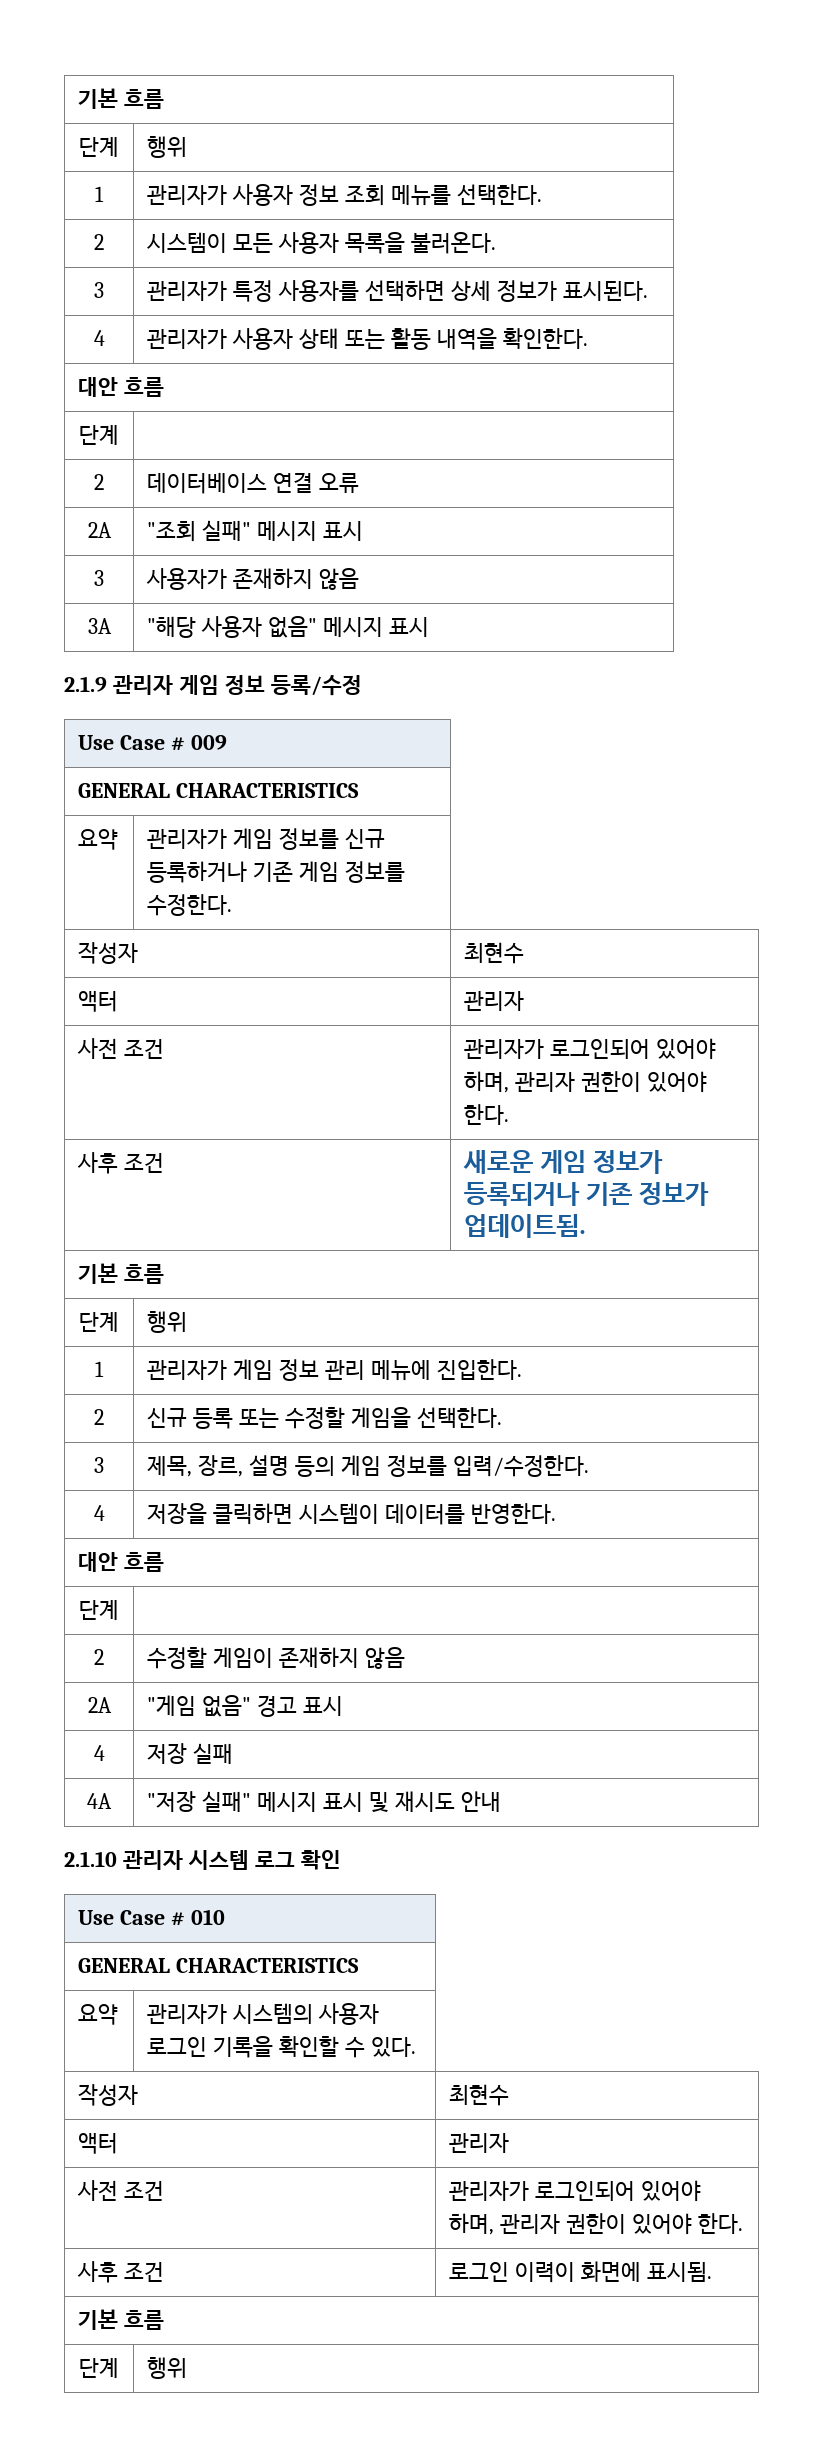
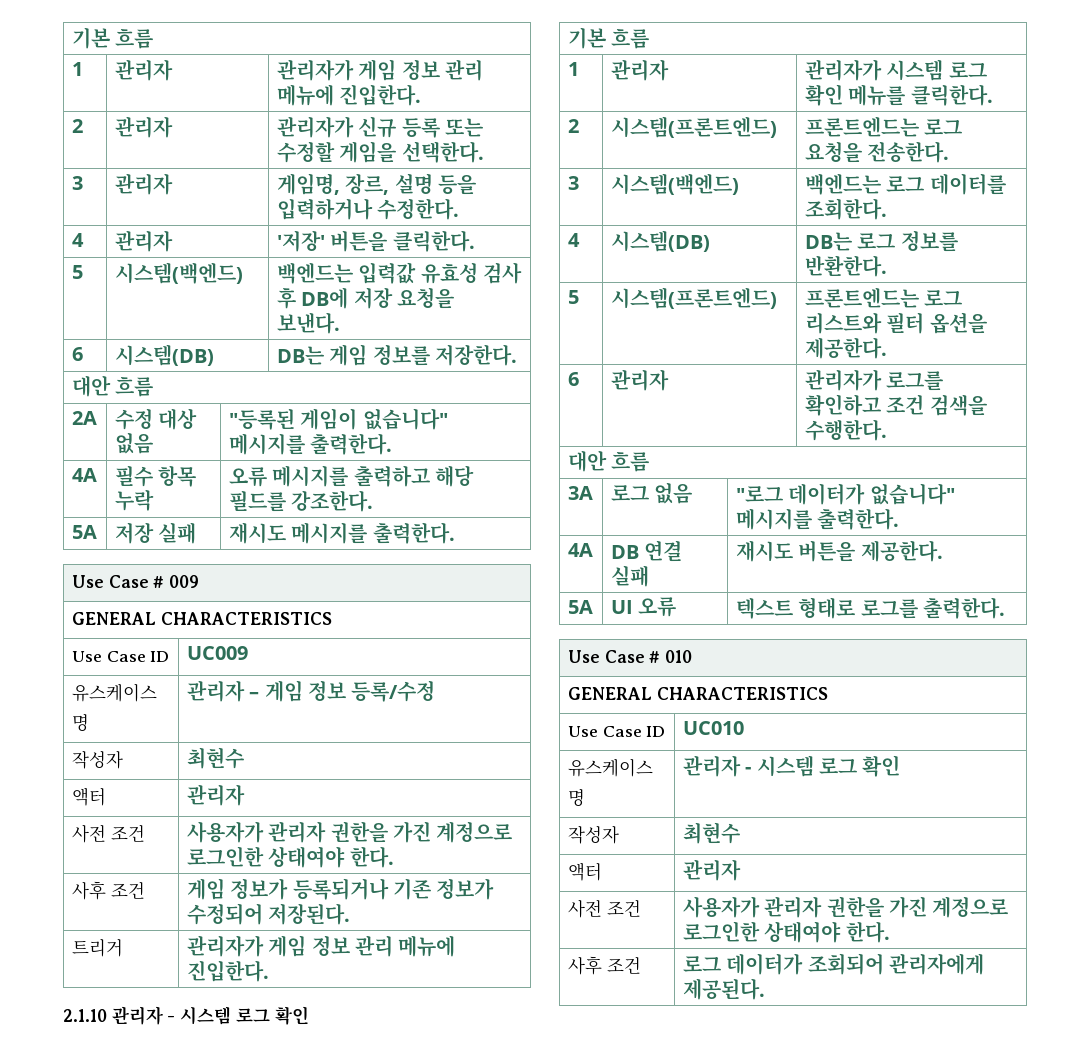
[78,88,165,109] [79,137,119,157] [147,136,188,158] [95,186,104,202] [147,184,542,206] [94,234,104,250] [147,232,496,254] [94,282,104,298] [147,280,648,302] [93,330,105,346] [147,328,588,350] [78,377,165,397] [79,425,119,445] [94,474,104,490] [147,472,360,494] [87,522,112,538] [147,520,363,542] [94,570,104,586] [146,568,360,590] [87,618,112,634] [147,616,429,638] [64,675,362,696] 기본 흐름 // 단계 | 행위 // 1 | 관리자가 사용자 정보 조회 메뉴를 선택한다. // 2 | 시스템이 모든 사용자 목록을 불러온다. // 3 | 관리자가 특정 사용자를 선택하면 상세 정보가 표시된다. // 4 | 관리자가 사용자 상태 또는 활동 내역을 확인한다. // 대안 흐름 // 단계 | // 2 | 데이터베이스 연결 오류 // 2A | "조회 실패" 메시지 표시 // 3 | 사용자가 존재하지 않음 // 3A | "해당 사용자 없음" 메시지 표시 // 2.1.9 관리자 게임 정보 등록/수정 -> [71,27,154,49] [71,62,83,76] [114,59,173,81] [276,59,484,81] [276,84,422,106] [71,119,83,133] [114,116,173,138] [276,116,484,138] [276,141,484,163] [71,176,83,190] [114,173,173,195] [276,173,477,195] [276,198,460,220] [71,233,84,247] [114,230,173,252] [276,230,475,252] [71,265,83,279] [114,262,243,284] [276,262,523,284] [276,287,455,309] [276,312,340,334] [71,347,83,361] [114,344,214,366] [276,344,518,366] [71,376,154,397] [71,411,97,425] [114,408,198,430] [114,433,153,454] [228,408,448,430] [228,433,393,455] [71,468,97,482] [114,465,197,487] [114,490,154,511] [228,465,475,487] [228,490,374,512] [71,525,97,539] [114,522,197,544] [228,522,455,544] 기본 흐름 // 1 | 관리자 | 관리자가 게임 정보 관리 메뉴에 진입한다. // 2 | 관리자 | 관리자가 신규 등록 또는 수정할 게임을 선택한다. // 3 | 관리자 | 게임명, 장르, 설명 등을 입력하거나 수정한다. // 4 | 관리자 | '저장' 버튼을 클릭한다. // 5 | 시스템(백엔드) | 백엔드는 입력값 유효성 검사 후 DB에 저장 요청을 보낸다. // 6 | 시스템(DB) | DB는 게임 정보를 저장한다. // 대안 흐름 // 2A | 수정 대상 없음 | "등록된 게임이 없습니다" 메시지를 출력한다. // 4A | 필수 항목 누락 | 오류 메시지를 출력하고 해당 필드를 강조한다. // 5A | 저장 실패 | 재시도 메시지를 출력한다.
[78,829,119,850] [147,828,385,850] [147,861,405,883] [147,894,233,916] [78,942,139,964] [464,942,525,964] [78,990,119,1012] [464,991,525,1011] [77,1038,165,1059] [464,1038,717,1060] [464,1071,707,1093] [464,1104,510,1125] [77,1152,165,1174] [463,1150,534,1174] 요약 | 관리자가 게임 정보를 신규 등록하거나 기존 게임 정보를 수정한다. // 작성자 | 최현수 // 액터 | 관리자 // 사전 조건 | 관리자가 로그인되어 있어야 하며, 관리자 권한이 있어야 한다. // 사후 조건 | 새로운 -> [71,651,170,662] [186,646,248,660] [71,683,157,702] [71,713,89,731] [186,680,436,702] [71,751,123,769] [186,747,244,769] [71,787,106,806] [186,784,245,806] [71,824,145,843] [186,821,513,843] [186,846,394,868] [71,881,145,900] Use Case ID | UC009 // 유스케이스 명 | 관리자 – 게임 정보 등록/수정 // 작성자 | 최현수 // 액터 | 관리자 // 사전 조건 | 사용자가 관리자 권한을 가진 계정으로 로그인한 상태여야 한다. // 사후 조건 |
[464,1214,587,1238] [78,1263,165,1284] [79,1312,119,1332] [147,1311,188,1333] [95,1361,104,1377] [147,1359,522,1381] [94,1409,104,1425] [147,1407,502,1429] [94,1457,104,1473] [147,1455,589,1477] [93,1505,105,1521] [147,1503,556,1525] [78,1552,165,1572] [79,1600,119,1620] [94,1649,104,1665] [147,1647,405,1669] [87,1697,112,1713] [147,1695,343,1717] [93,1745,105,1761] [147,1743,234,1764] [87,1793,112,1809] [147,1791,501,1812] [64,1850,341,1870] 업데이트됨. // 기본 흐름 // 단계 | 행위 // 1 | 관리자가 게임 정보 관리 메뉴에 진입한다. // 2 | 신규 등록 또는 수정할 게임을 선택한다. // 3 | 제목, 장르, 설명 등의 게임 정보를 입력/수정한다. // 4 | 저장을 클릭하면 시스템이 데이터를 반영한다. // 대안 흐름 // 단계 | // 2 | 수정할 게임이 존재하지 않음 // 2A | "게임 없음" 경고 표시 // 4 | 저장 실패 // 4A | "저장 실패" 메시지 표시 및 재시도 안내 // 2.1.10 관리자 시스템 로그 확인 -> [186,903,351,925] [71,939,123,957] [186,935,456,957] [186,960,269,982] [63,1006,309,1025] [567,27,650,49] [567,62,579,76] [610,59,669,81] [804,59,987,81] [804,84,993,106] [567,119,579,133] [610,116,777,138] [804,116,963,137] [804,141,950,163] [567,176,579,190] [610,173,739,195] [804,173,1006,195] [804,198,887,220] [567,233,580,247] [610,230,710,252] [804,230,958,252] [804,255,887,277] [567,290,579,304] [610,287,777,309] [804,287,963,308] [804,312,987,334] [804,337,887,359] [567,372,579,386] [610,369,669,391] [804,369,944,391] [804,394,987,416] [804,419,887,441] [567,451,650,472] [567,486,593,500] [610,483,693,504] [735,483,955,505] [735,508,900,530] [567,543,593,557] [610,540,683,562] [610,565,649,587] [735,540,943,562] [567,600,593,614] [610,597,677,617] [735,597,1006,619] 수정되어 저장된다. // 트리거 | 관리자가 게임 정보 관리 메뉴에 진입한다. // 2.1.10 관리자 - 시스템 로그 확인 // 기본 흐름 // 1 | 관리자 | 관리자가 시스템 로그 확인 메뉴를 클릭한다. // 2 | 시스템(프론트엔드) | 프론트엔드는 로그 요청을 전송한다. // 3 | 시스템(백엔드) | 백엔드는 로그 데이터를 조회한다. // 4 | 시스템(DB) | DB는 로그 정보를 반환한다. // 5 | 시스템(프론트엔드) | 프론트엔드는 로그 리스트와 필터 옵션을 제공한다. // 6 | 관리자 | 관리자가 로그를 확인하고 조건 검색을 수행한다. // 대안 흐름 // 3A | 로그 없음 | "로그 데이터가 없습니다" 메시지를 출력한다. // 4A | DB 연결 실패 | 재시도 버튼을 제공한다. // 5A | UI 오류 | 텍스트 형태로 로그를 출력한다.
[78,2004,119,2025] [147,2003,380,2025] [147,2036,416,2058] [78,2084,139,2106] [449,2084,510,2106] [78,2132,119,2154] [449,2133,510,2153] [77,2180,165,2201] [449,2180,702,2202] [449,2213,743,2235] [77,2261,165,2283] [449,2261,712,2283] [78,2309,165,2330] [79,2358,119,2378] [147,2357,188,2379] 요약 | 관리자가 시스템의 사용자 로그인 기록을 확인할 수 있다. // 작성자 | 최현수 // 액터 | 관리자 // 사전 조건 | 관리자가 로그인되어 있어야 하며, 관리자 권한이 있어야 한다. // 사후 조건 | 로그인 이력이 화면에 표시됨. // 기본 흐름 // 단계 | 행위 -> [567,726,666,737] [682,721,744,735] [567,758,653,777] [567,788,585,806] [682,755,901,777] [567,826,619,844] [682,822,740,844] [567,862,602,881] [682,859,741,881] [567,899,641,918] [682,896,1009,918] [682,921,890,943] [567,956,641,975] [682,953,985,975] [682,978,765,1000] Use Case ID | UC010 // 유스케이스 명 | 관리자 - 시스템 로그 확인 // 작성자 | 최현수 // 액터 | 관리자 // 사전 조건 | 사용자가 관리자 권한을 가진 계정으로 로그인한 상태여야 한다. // 사후 조건 | 로그 데이터가 조회되어 관리자에게 제공된다.

